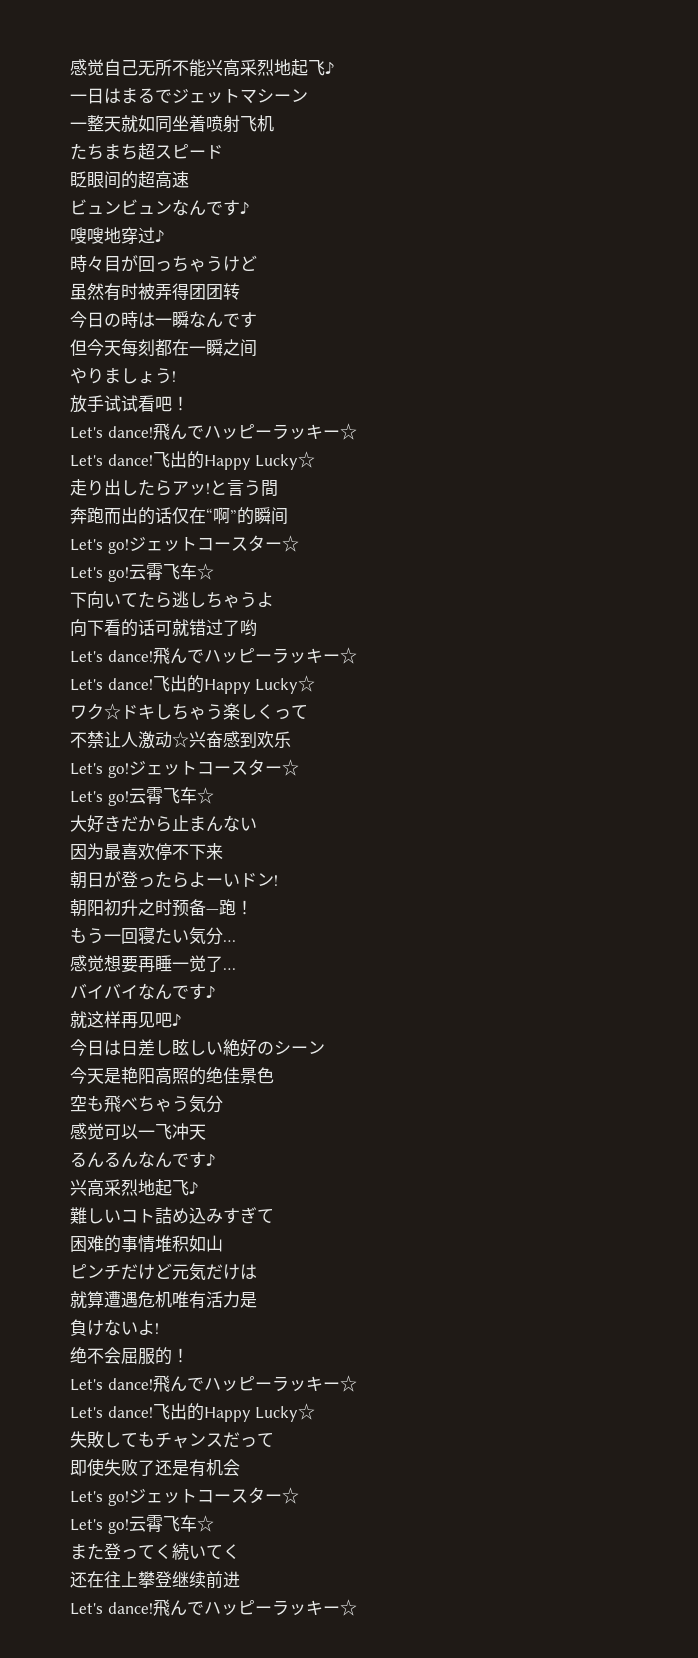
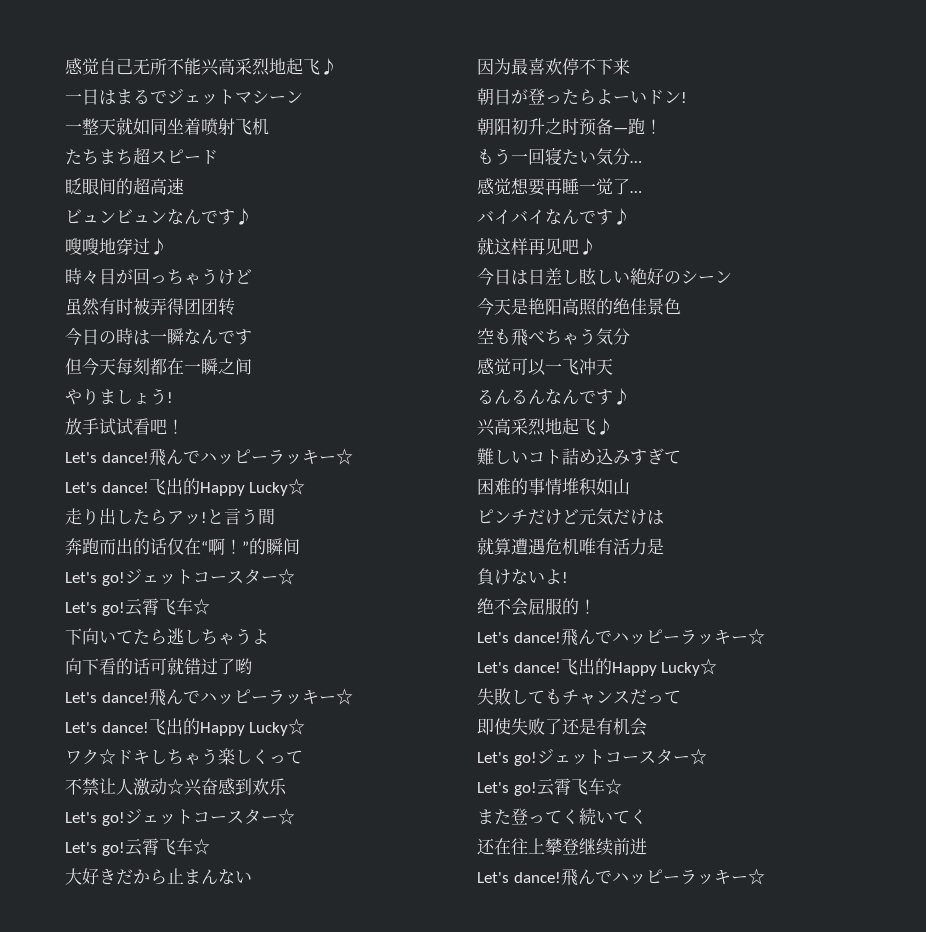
(230, 515) none -> [225,539,242,554] ！

